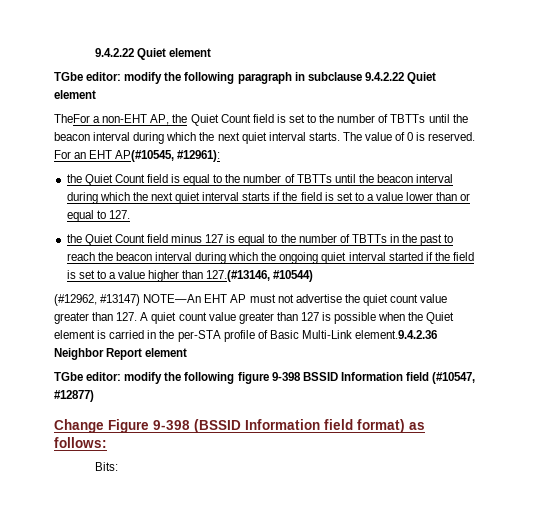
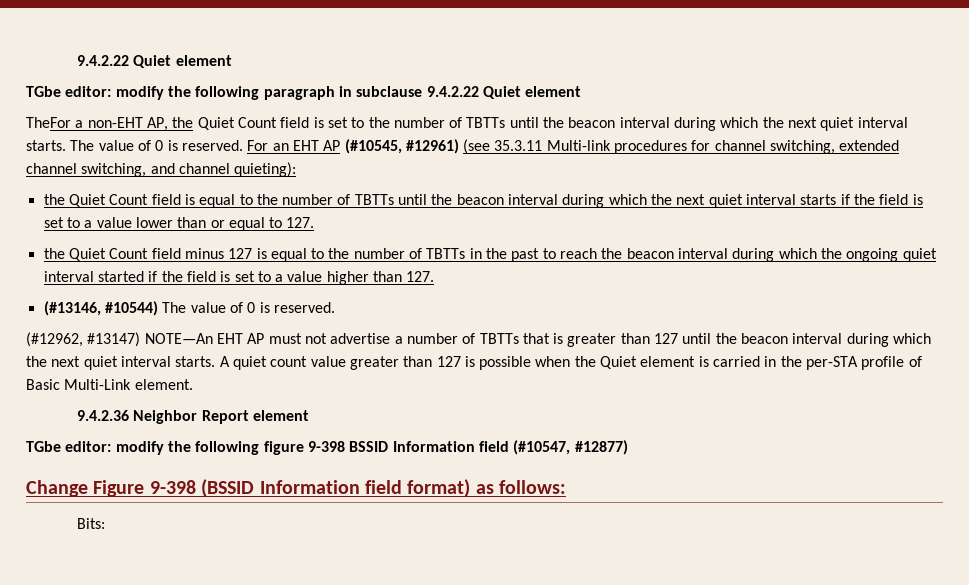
[115,150,221,162] AP(#10545, #12961): -> [323,139,900,154] [26,162,297,177] AP (#10545, #12961) (see 35.3.11 Multi-link procedures for channel switching, extended channel switching, and channel quieting):
[206,270,271,282] 127.(#13146, -> [406,271,435,282] [43,301,101,316] 127. // (#13146,
(314, 276) none -> [162,302,335,313] The value of 0 is reserved.
[344,294,448,306] [54,312,138,324] the quiet count value greater than 127. -> [394,333,932,347] [26,356,216,370] a number of TBTTs that is greater than 127 until the beacon interval during which the next quiet interval starts.
[355,330,438,339] element.9.4.2.36 -> [134,379,193,390] [76,410,129,421] element. // 9.4.2.36

